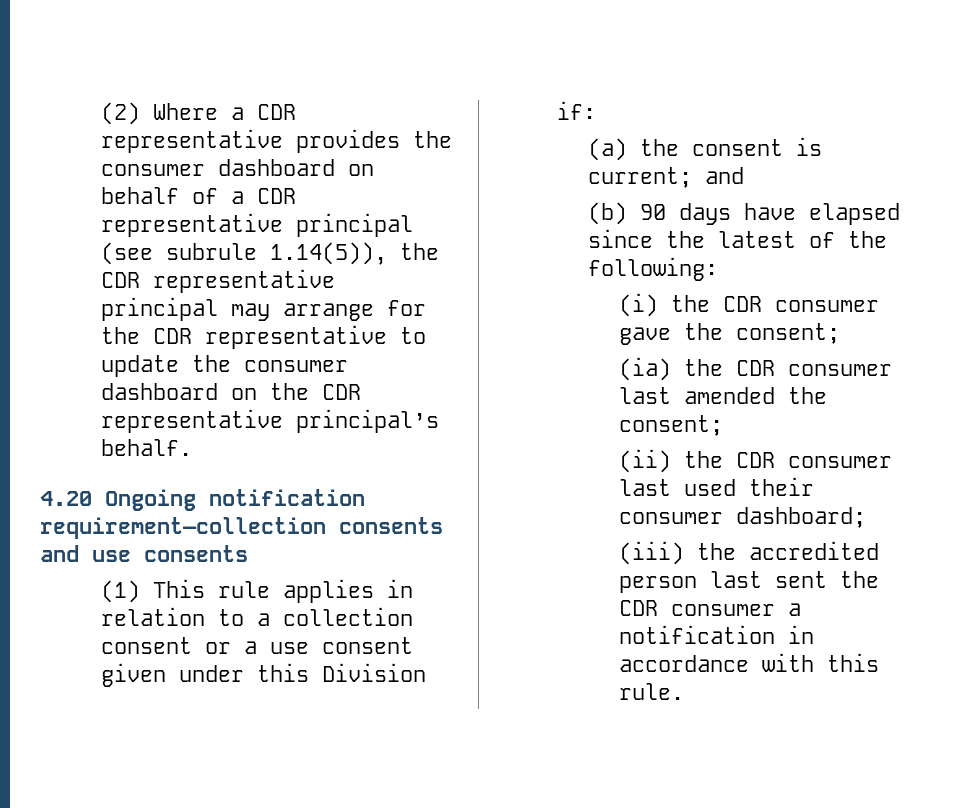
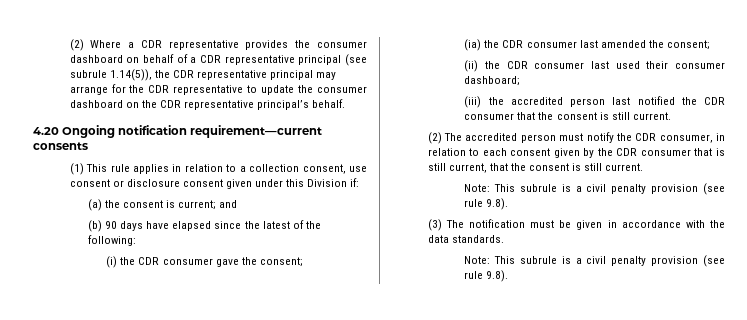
[40,517,443,539] [40,545,131,562] requirement—collection consents and use -> [190,125,323,138] requirement—current
[101,637,310,654] consent or a use -> [302,164,367,174] [69,179,180,187] consent, use consent or disclosure
[774,571,879,588] [618,600,801,616] [618,625,814,644] [618,653,879,672] [618,683,684,700] sent the CDR consumer a notification in accordance with this rule. -> [637,96,725,105] [464,112,671,120] [427,132,725,144] [427,148,726,158] [427,163,644,173] [464,183,725,195] [464,198,509,210] [427,219,725,231] [427,235,504,243] [464,255,725,267] [464,270,509,282] notified the CDR consumer that the consent is still current. // (2) The accredited person must notify the CDR consumer, in relation to each consent given by the CDR consumer that is still current, that the consent is still current. // Note: This subrule is a civil penalty provision (see rule 9.8). // (3) The notification must be given in accordance with the data standards. // Note: This subrule is a civil penalty provision (see rule 9.8).

